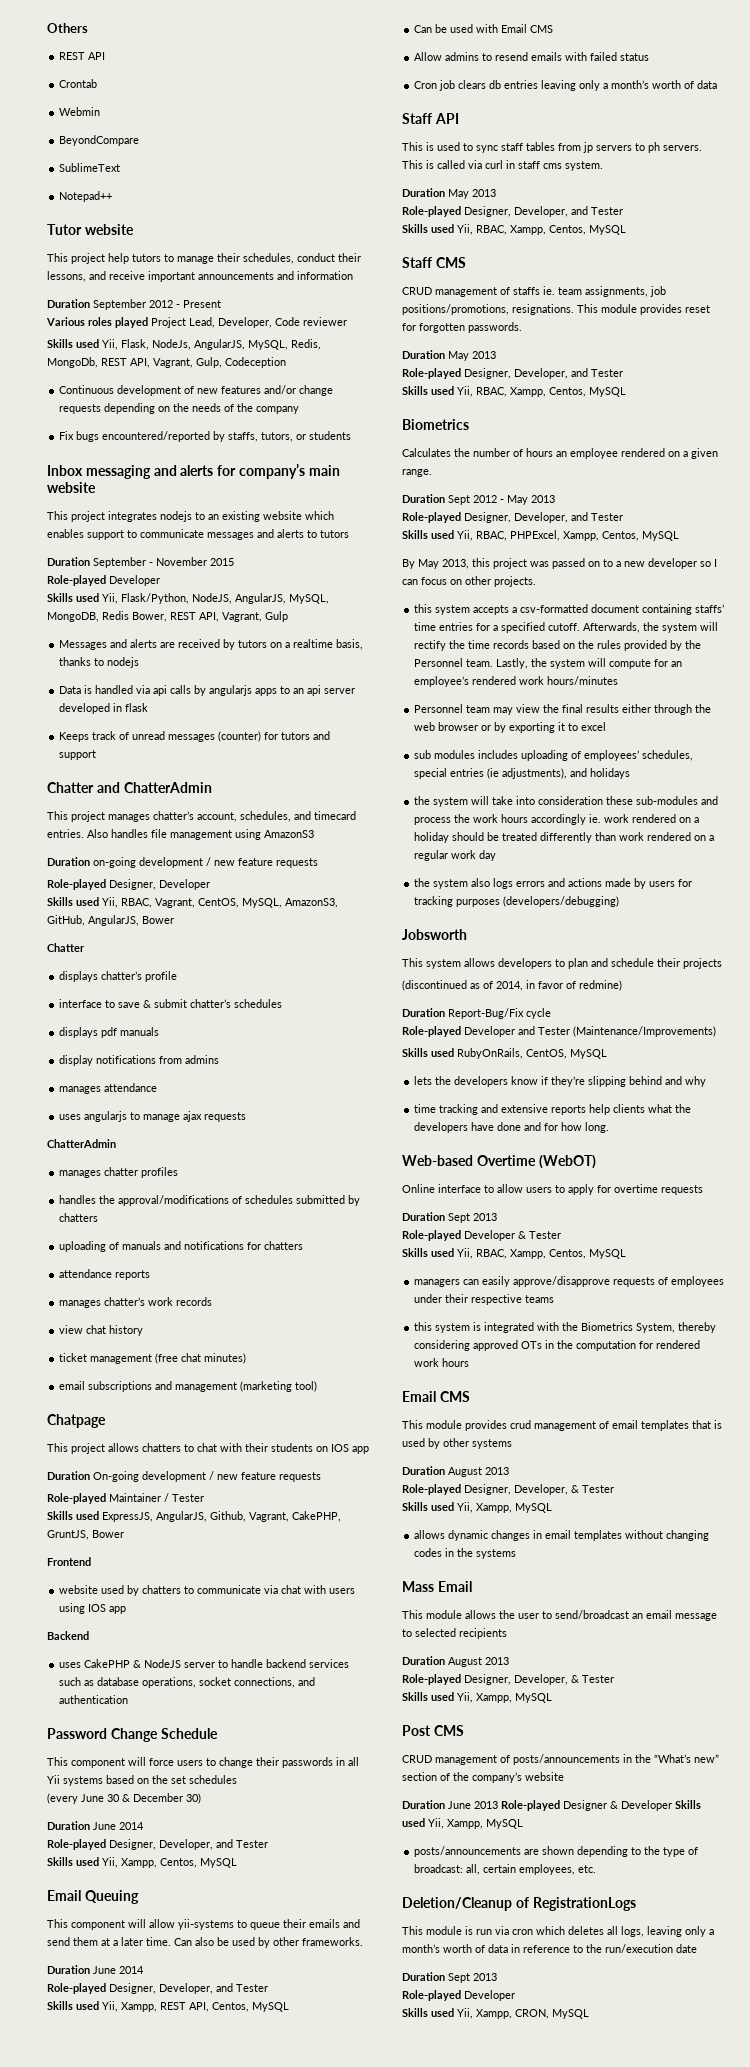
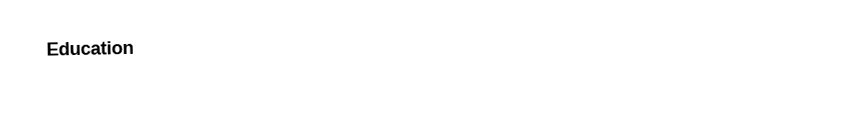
[47,23,88,33] [59,52,106,60] [59,79,98,88] [59,107,101,116] [59,135,140,146] [59,163,121,172] [59,191,113,202] [47,224,134,235] [47,253,361,264] [47,271,353,282] [47,299,221,310] [46,317,347,328] [47,339,321,350] [47,357,286,368] [59,385,334,396] [59,403,300,414] [59,431,352,442] [47,463,340,479] [47,482,96,493] [47,511,334,522] [47,529,349,540] [47,557,234,568] [47,575,160,586] [47,593,329,604] [47,611,288,622] [59,639,364,650] [59,657,140,668] [59,685,356,696] [59,703,149,714] [59,731,331,742] [59,750,97,760] [47,782,212,793] [47,811,356,822] [47,829,314,840] [47,857,318,868] [47,879,210,890] [47,897,338,908] [47,915,174,926] [47,943,85,952] [59,971,178,982] [59,999,283,1008] [59,1027,160,1038] [59,1055,220,1066] [59,1083,158,1094] [59,1111,247,1122] [47,1139,116,1148] [59,1167,179,1178] [59,1195,361,1206] [59,1213,99,1222] [59,1241,304,1252] [59,1269,151,1280] [59,1297,213,1308] [59,1325,144,1336] [59,1353,247,1364] [59,1381,318,1392] [47,1414,106,1428] [47,1443,369,1454] [47,1471,321,1482] [47,1493,204,1504] [47,1511,341,1522] [47,1530,124,1540] [47,1557,91,1566] [59,1585,356,1596] [59,1603,127,1614] [47,1631,89,1640] [59,1659,350,1668] [59,1677,316,1688] [59,1695,129,1704] [47,1728,218,1742] [47,1757,359,1768] [47,1775,237,1786] [47,1793,201,1804] [47,1821,144,1830] [47,1839,268,1850] [47,1857,237,1868] [47,1890,139,1904] [47,1919,360,1930] [47,1937,363,1948] [47,1965,144,1974] [47,1983,268,1994] [47,2001,289,2012] [414,24,554,33] [414,52,650,61] [414,80,718,91] [402,113,459,124] [402,142,702,153] [402,160,603,171] [402,188,496,199] [402,206,623,217] [402,224,626,235] [402,257,466,268] [402,286,666,297] [402,304,710,315] [402,322,522,333] [402,350,496,361] [402,368,623,379] [402,386,626,397] [402,419,469,430] [402,448,718,459] [402,469,432,477] [402,494,555,505] [402,512,623,523] [402,530,679,541] [402,558,717,569] [402,576,536,587] [414,604,725,615] [414,622,719,633] [414,640,702,651] [414,658,683,669] [414,676,619,687] [414,704,712,715] [414,722,607,733] [414,750,694,761] [414,768,631,779] [414,796,719,807] [414,814,700,825] [414,832,715,843] [414,850,497,861] [414,878,693,889] [414,896,620,907] [402,929,467,940] [402,958,722,969] [402,980,622,991] [402,1008,551,1019] [402,1026,716,1037] [402,1048,607,1059] [414,1076,707,1087] [414,1104,692,1115] [414,1122,610,1133] [402,1155,596,1169] [402,1184,703,1195] [402,1212,497,1223] [402,1230,561,1241] [402,1248,626,1259] [414,1276,725,1287] [414,1294,555,1305] [414,1322,717,1333] [414,1340,701,1351] [414,1358,470,1367] [402,1391,470,1402] [402,1420,722,1431] [402,1438,512,1449] [402,1466,509,1477] [402,1484,614,1495] [402,1502,552,1513] [414,1530,710,1541] [414,1548,517,1559] [402,1581,472,1592] [402,1610,717,1621] [402,1628,507,1639] [402,1656,509,1667] [402,1674,614,1685] [402,1692,552,1703] [402,1725,464,1736] [402,1754,719,1765] [402,1772,564,1783] [402,1800,701,1811] [402,1818,523,1829] [414,1846,699,1857] [414,1864,597,1875] [402,1897,636,1911] [402,1926,714,1937] [402,1944,697,1953] [402,1972,497,1983] [402,1990,515,2001] [402,2008,589,2019] Others // REST API // Crontab // Webmin // BeyondCompare // SublimeText // Notepad++ // Tutor website // This project help tutors to manage their schedules, conduct their lessons, and receive important announcements and information // Duration September 2012 - Present // Various roles played Project Lead, Developer, Code reviewer // Skills used Yii, Flask, NodeJs, AngularJS, MySQL, Redis, MongoDb, REST API, Vagrant, Gulp, Codeception // Continuous development of new features and/or change requests depending on the needs of the company // Fix bugs encountered/reported by staffs, tutors, or students // Inbox messaging and alerts for company’s main website // This project integrates nodejs to an existing website which enables support to communicate messages and alerts to tutors // Duration September - November 2015 // Role-played Developer // Skills used Yii, Flask/Python, NodeJS, AngularJS, MySQL, MongoDB, Redis Bower, REST API, Vagrant, Gulp // Messages and alerts are received by tutors on a realtime basis, thanks to nodejs // Data is handled via api calls by angularjs apps to an api server developed in flask // Keeps track of unread messages (counter) for tutors and support // Chatter and ChatterAdmin // This project manages chatter’s account, schedules, and timecard entries. Also handles file management using AmazonS3 // Duration on-going development / new feature requests // Role-played Designer, Developer // Skills used Yii, RBAC, Vagrant, CentOS, MySQL, AmazonS3, GitHub, AngularJS, Bower // Chatter // displays chatter’s profile // interface to save & submit chatter’s schedules // displays pdf manuals // display notifications from admins // manages attendance // uses angularjs to manage ajax requests // ChatterAdmin // manages chatter profiles // handles the approval/modifications of schedules submitted by chatters // uploading of manuals and notifications for chatters // attendance reports // manages chatter’s work records // view chat history // ticket management (free chat minutes) // email subscriptions and management (marketing tool) // Chatpage // This project allows chatters to chat with their students on IOS app // Duration On-going development / new feature requests // Role-played Maintainer / Tester // Skills used ExpressJS, AngularJS, Github, Vagrant, CakePHP, GruntJS, Bower // Frontend // website used by chatters to communicate via chat with users using IOS app // Backend // uses CakePHP & NodeJS server to handle backend services such as database operations, socket connections, and authentication // Password Change Schedule // This component will force users to change their passwords in all Yii systems based on the set schedules // (every June 30 & December 30) // Duration June 2014 // Role-played Designer, Developer, and Tester // Skills used Yii, Xampp, Centos, MySQL // Email Queuing // This component will allow yii-systems to queue their emails and send them at a later time. Can also be used by other frameworks. // Duration June 2014 // Role-played Designer, Developer, and Tester // Skills used Yii, Xampp, REST API, Centos, MySQL // Can be used with Email CMS // Allow admins to resend emails with failed status // Cron job clears db entries leaving only a month’s worth of data // Staff API // This is used to sync staff tables from jp servers to ph servers. This is called via curl in staff cms system. // Duration May 2013 // Role-played Designer, Developer, and Tester // Skills used Yii, RBAC, Xampp, Centos, MySQL // Staff CMS // CRUD management of staffs ie. team assignments, job positions/promotions, resignations. This module provides reset for forgotten passwords. // Duration May 2013 // Role-played Designer, Developer, and Tester // Skills used Yii, RBAC, Xampp, Centos, MySQL // Biometrics // Calculates the number of hours an employee rendered on a given range. // Duration Sept 2012 - May 2013 // Role-played Designer, Developer, and Tester // Skills used Yii, RBAC, PHPExcel, Xampp, Centos, MySQL // By May 2013, this project was passed on to a new developer so I can focus on other projects. // this system accepts a csv-formatted document containing staffs’ time entries for a specified cutoff. Afterwards, the system will rectify the time records based on the rules provided by the Personnel team. Lastly, the system will compute for an employee’s rendered work hours/minutes // Personnel team may view the final results either through the web browser or by exporting it to excel // sub modules includes uploading of employees’ schedules, special entries (ie adjustments), and holidays // the system will take into consideration these sub-modules and process the work hours accordingly ie. work rendered on a holiday should be treated differently than work rendered on a regular work day // the system also logs errors and actions made by users for tracking purposes (developers/debugging) // Jobsworth // This system allows developers to plan and schedule their projects // (discontinued as of 2014, in favor of redmine) // Duration Report-Bug/Fix cycle // Role-played Developer and Tester (Maintenance/Improvements) // Skills used RubyOnRails, CentOS, MySQL // lets the developers know if they’re slipping behind and why // time tracking and extensive reports help clients what the developers have done and for how long. // Web-based Overtime (WebOT) // Online interface to allow users to apply for overtime requests // Duration Sept 2013 // Role-played Developer & Tester // Skills used Yii, RBAC, Xampp, Centos, MySQL // managers can easily approve/disapprove requests of employees under their respective teams // this system is integrated with the Biometrics System, thereby considering approved OTs in the computation for rendered work hours // Email CMS // This module provides crud management of email templates that is used by other systems // Duration August 2013 // Role-played Designer, Developer, & Tester // Skills used Yii, Xampp, MySQL // allows dynamic changes in email templates without changing codes in the systems // Mass Email // This module allows the user to send/broadcast an email message to selected recipients // Duration August 2013 // Role-played Designer, Developer, & Tester // Skills used Yii, Xampp, MySQL // Post CMS // CRUD management of posts/announcements in the “What’s new” section of the company’s website // Duration June 2013 Role-played Designer & Developer Skills used Yii, Xampp, MySQL // posts/announcements are shown depending to the type of broadcast: all, certain employees, etc. // Deletion/Cleanup of RegistrationLogs // This module is run via cron which deletes all logs, leaving only a month’s worth of data in reference to the run/execution date // Duration Sept 2013 // Role-played Developer // Skills used Yii, Xampp, CRON, MySQL -> [46,40,134,56] Education

